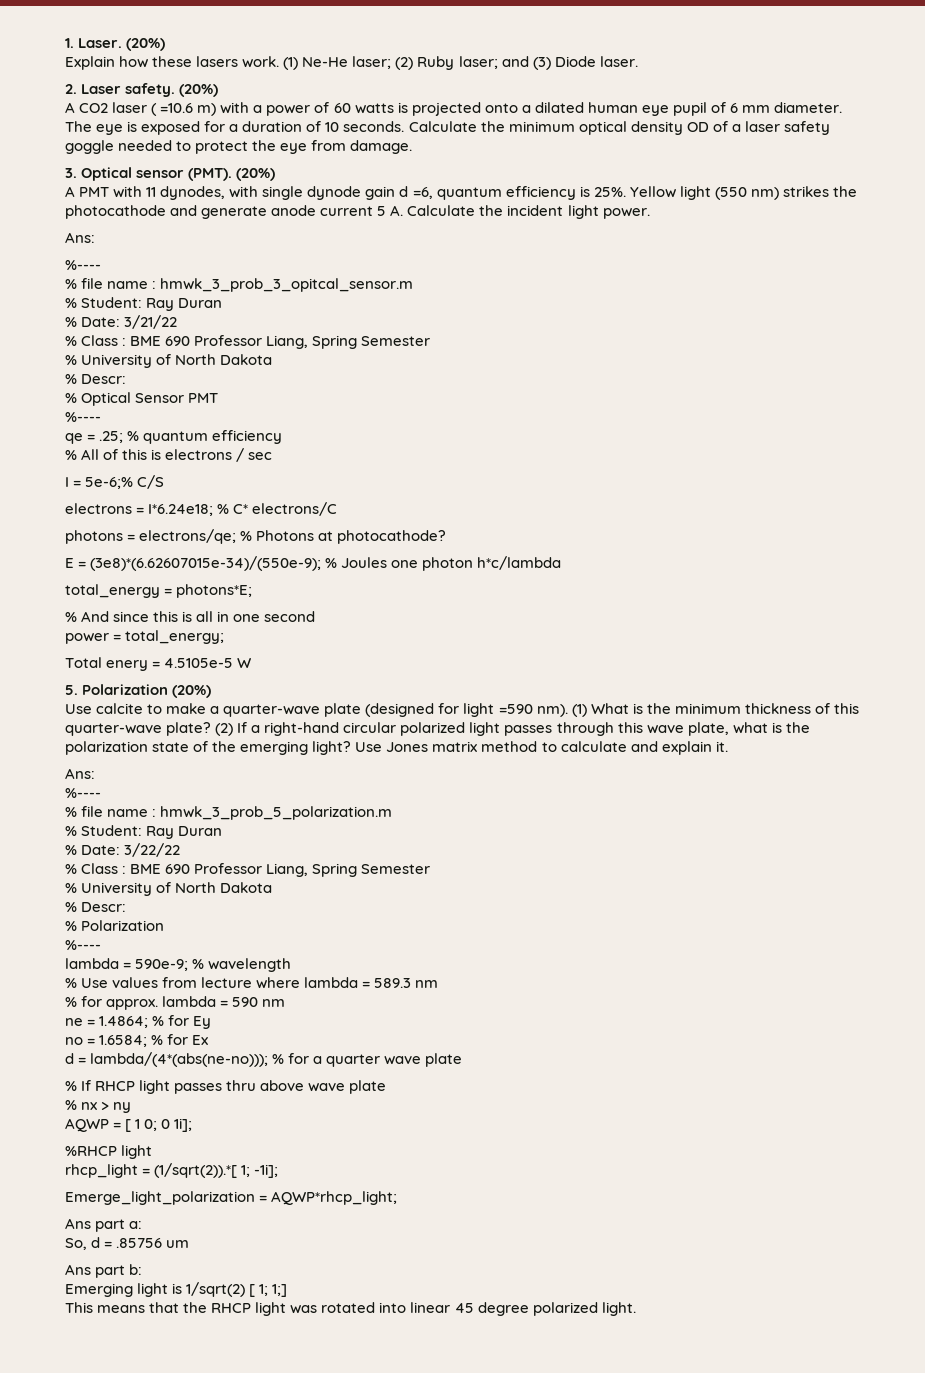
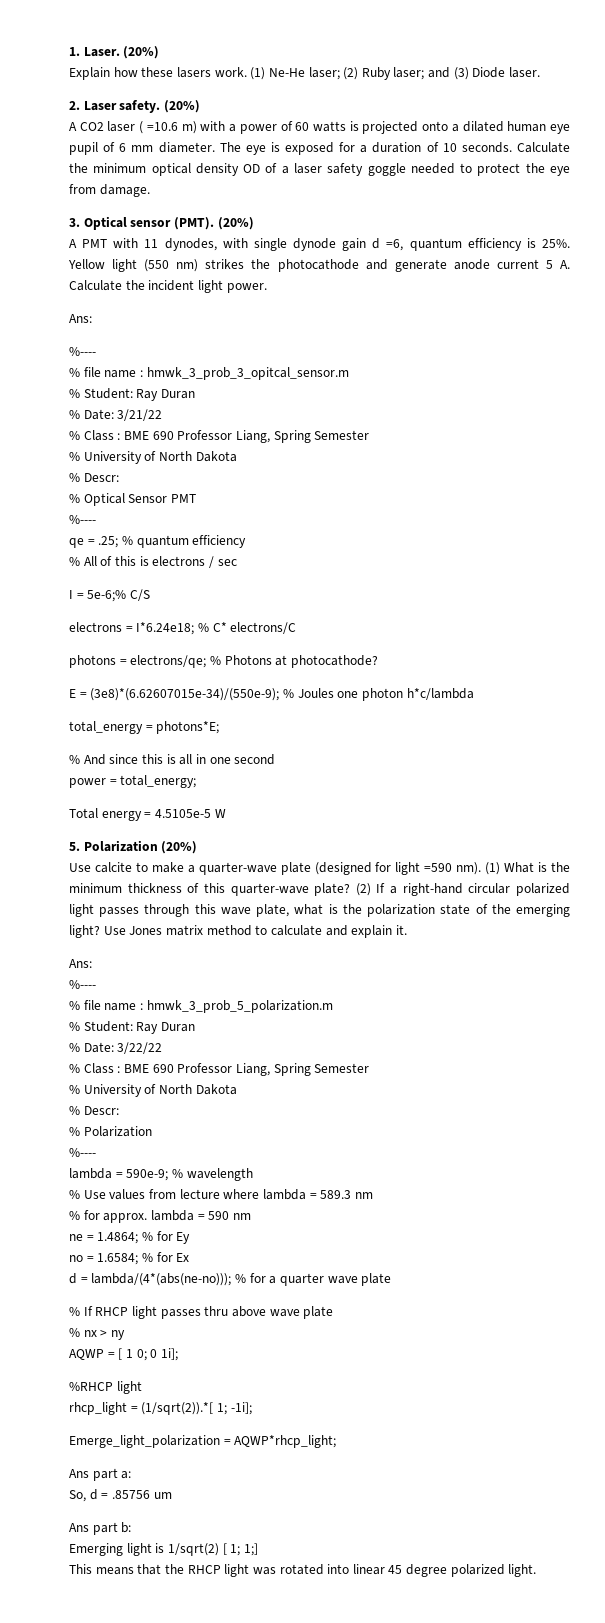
[106,660,149,671] enery -> [101,811,142,821] energy

